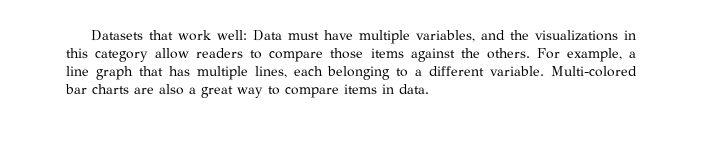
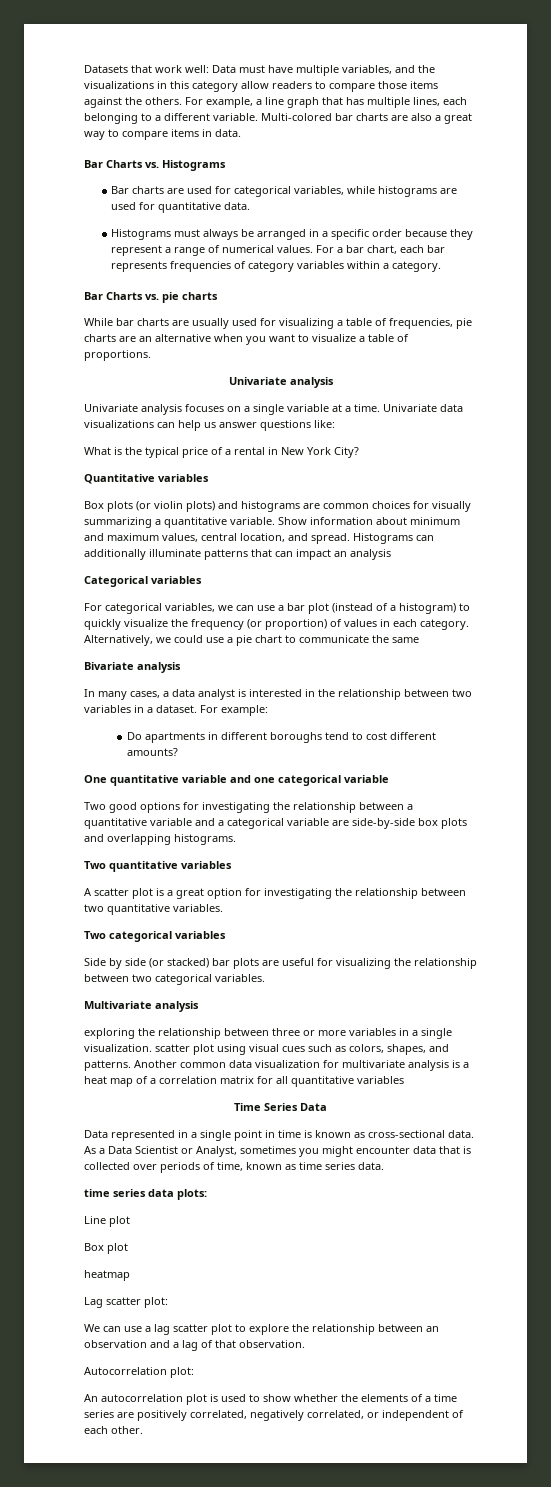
(429, 89) none -> [84,160,226,171] [111,186,458,197] [111,202,251,213] [111,229,474,240] [111,245,446,256] [111,261,442,272] [84,292,218,303] [84,318,472,329] [84,334,409,345] [84,350,151,361] [228,377,334,388] [84,404,463,415] [84,420,335,431] [84,447,359,458] [84,474,209,484] [84,501,471,512] [84,517,460,528] [84,533,434,544] [84,549,391,560] [84,576,202,587] [84,603,470,614] [84,619,469,630] [84,635,419,646] [84,662,181,673] [84,689,472,700] [84,705,268,716] [126,732,436,743] [126,748,178,756] [84,775,389,786] [84,802,413,813] [84,818,467,829] [84,834,236,845] [84,861,232,872] [84,888,466,899] [84,904,223,915] [84,931,226,942] [84,958,477,969] [84,974,265,985] [84,1001,199,1012] [84,1028,452,1039] [84,1044,449,1055] [84,1060,469,1071] [84,1076,404,1087] [234,1103,327,1111] [84,1130,474,1141] [84,1146,471,1157] [84,1162,384,1173] [84,1189,207,1200] [84,1216,130,1227] [84,1243,128,1254] [84,1270,130,1281] [84,1297,168,1308] [84,1324,439,1335] [84,1340,305,1351] [84,1367,194,1378] [84,1394,457,1405] [84,1410,464,1421] [84,1426,143,1434] // Bar Charts vs. Histograms // Bar charts are used for categorical variables, while histograms are used for quantitative data. // Histograms must always be arranged in a specific order because they represent a range of numerical values. For a bar chart, each bar represents frequencies of category variables within a category. // Bar Charts vs. pie charts // While bar charts are usually used for visualizing a table of frequencies, pie charts are an alternative when you want to visualize a table of proportions. // Univariate analysis // Univariate analysis focuses on a single variable at a time. Univariate data visualizations can help us answer questions like: // What is the typical price of a rental in New York City? // Quantitative variables // Box plots (or violin plots) and histograms are common choices for visually summarizing a quantitative variable. Show information about minimum and maximum values, central location, and spread. Histograms can additionally illuminate patterns that can impact an analysis // Categorical variables // For categorical variables, we can use a bar plot (instead of a histogram) to quickly visualize the frequency (or proportion) of values in each category. Alternatively, we could use a pie chart to communicate the same // Bivariate analysis // In many cases, a data analyst is interested in the relationship between two variables in a dataset. For example: // Do apartments in different boroughs tend to cost different amounts? // One quantitative variable and one categorical variable // Two good options for investigating the relationship between a quantitative variable and a categorical variable are side-by-side box plots and overlapping histograms. // Two quantitative variables // A scatter plot is a great option for investigating the relationship between two quantitative variables. // Two categorical variables // Side by side (or stacked) bar plots are useful for visualizing the relationship between two categorical variables. // Multivariate analysis // exploring the relationship between three or more variables in a single visualization. scatter plot using visual cues such as colors, shapes, and patterns. Another common data visualization for multivariate analysis is a heat map of a correlation matrix for all quantitative variables // Time Series Data // Data represented in a single point in time is known as cross-sectional data. As a Data Scientist or Analyst, sometimes you might encounter data that is collected over periods of time, known as time series data. // time series data plots: // Line plot // Box plot // heatmap // Lag scatter plot: // We can use a lag scatter plot to explore the relationship between an observation and a lag of that observation. // Autocorrelation plot: // An autocorrelation plot is used to show whether the elements of a time series are positively correlated, negatively correlated, or independent of each other.

